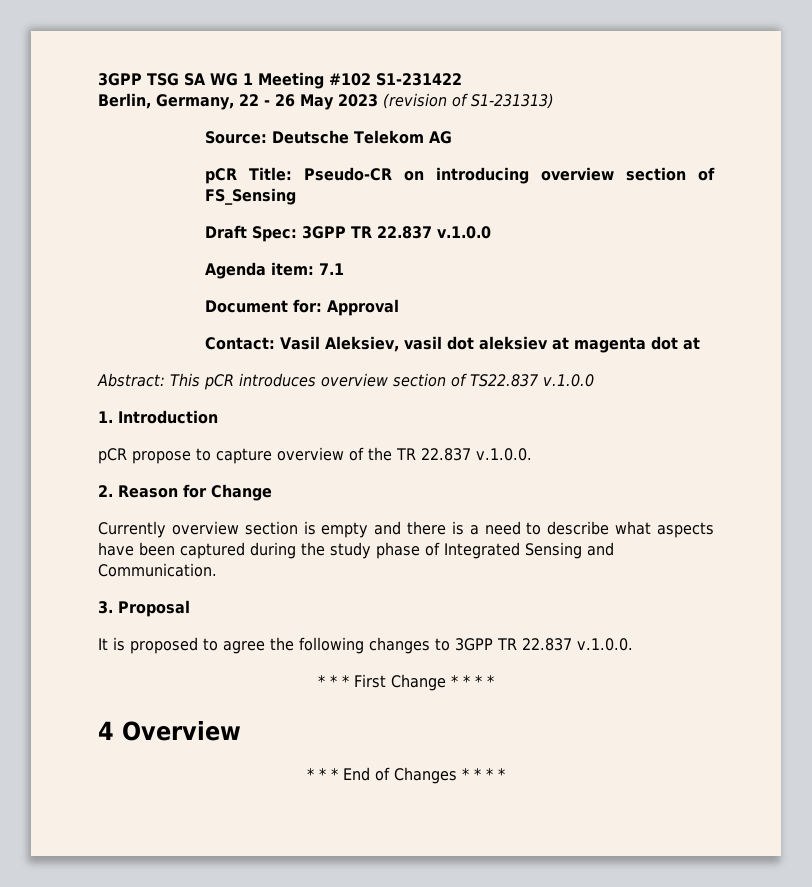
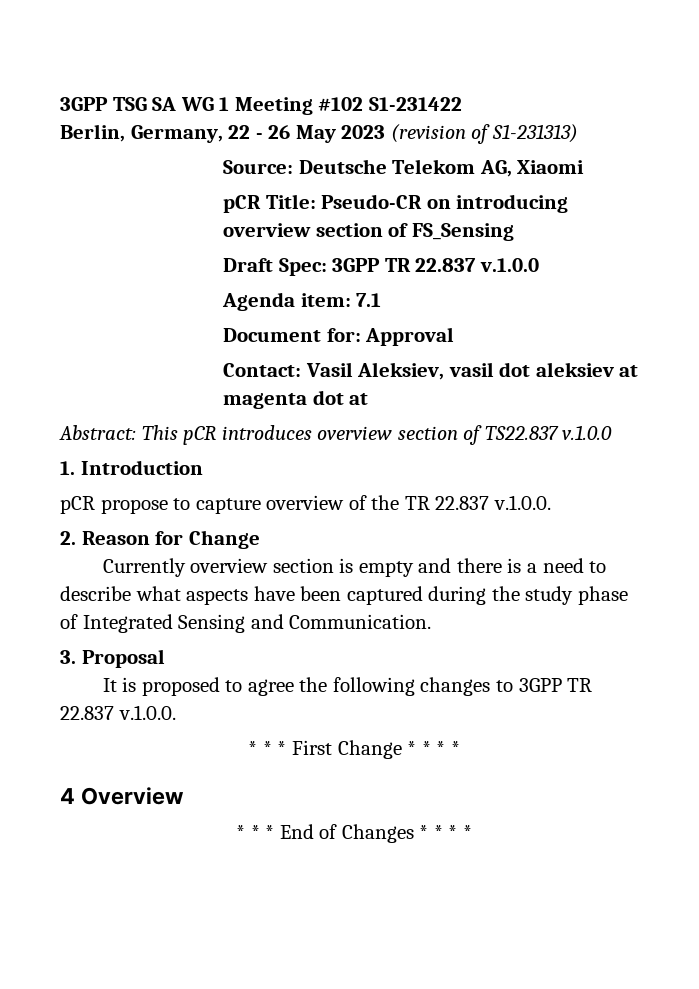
[429,131,453,144] AG -> [479,160,585,177] AG, Xiaomi

